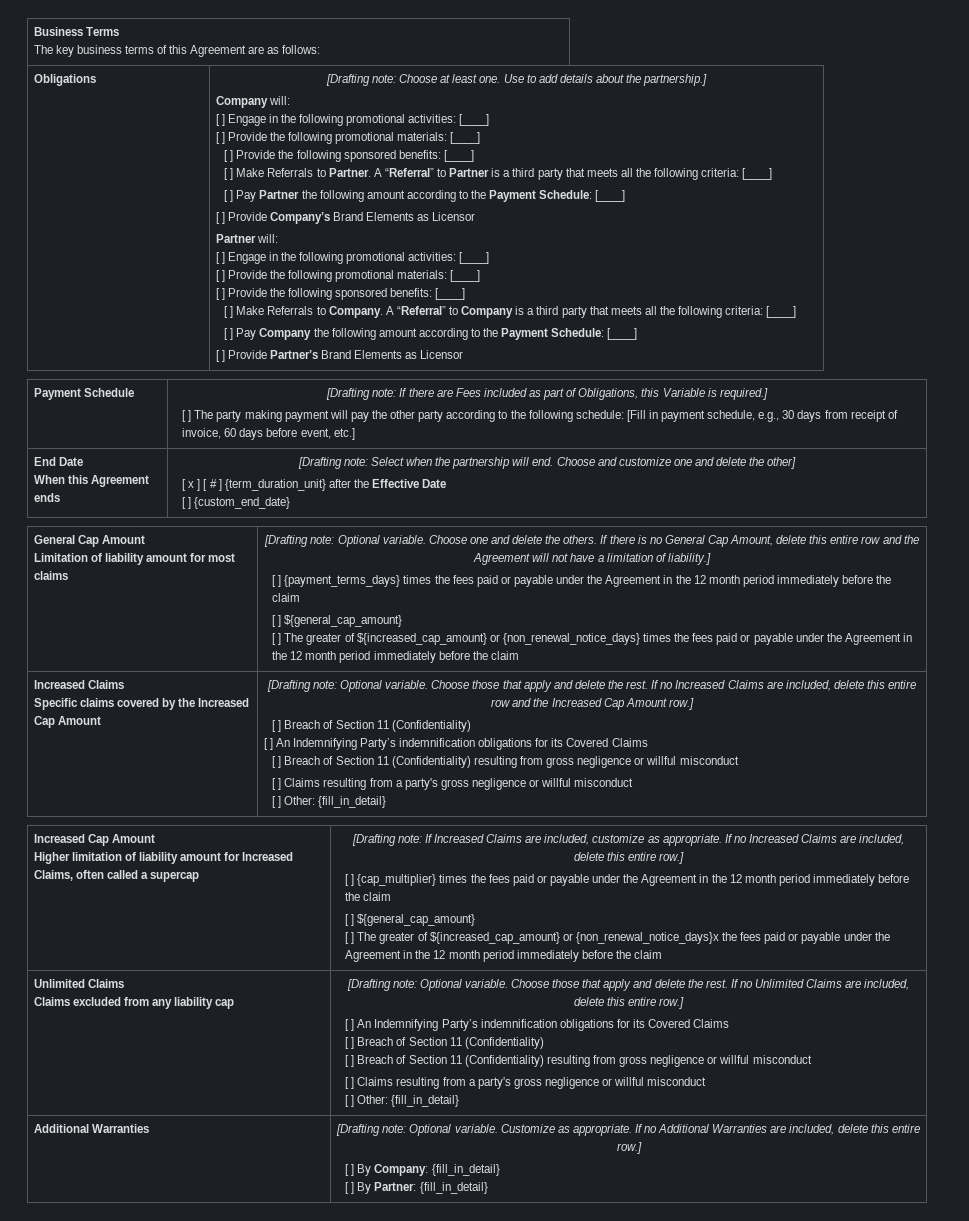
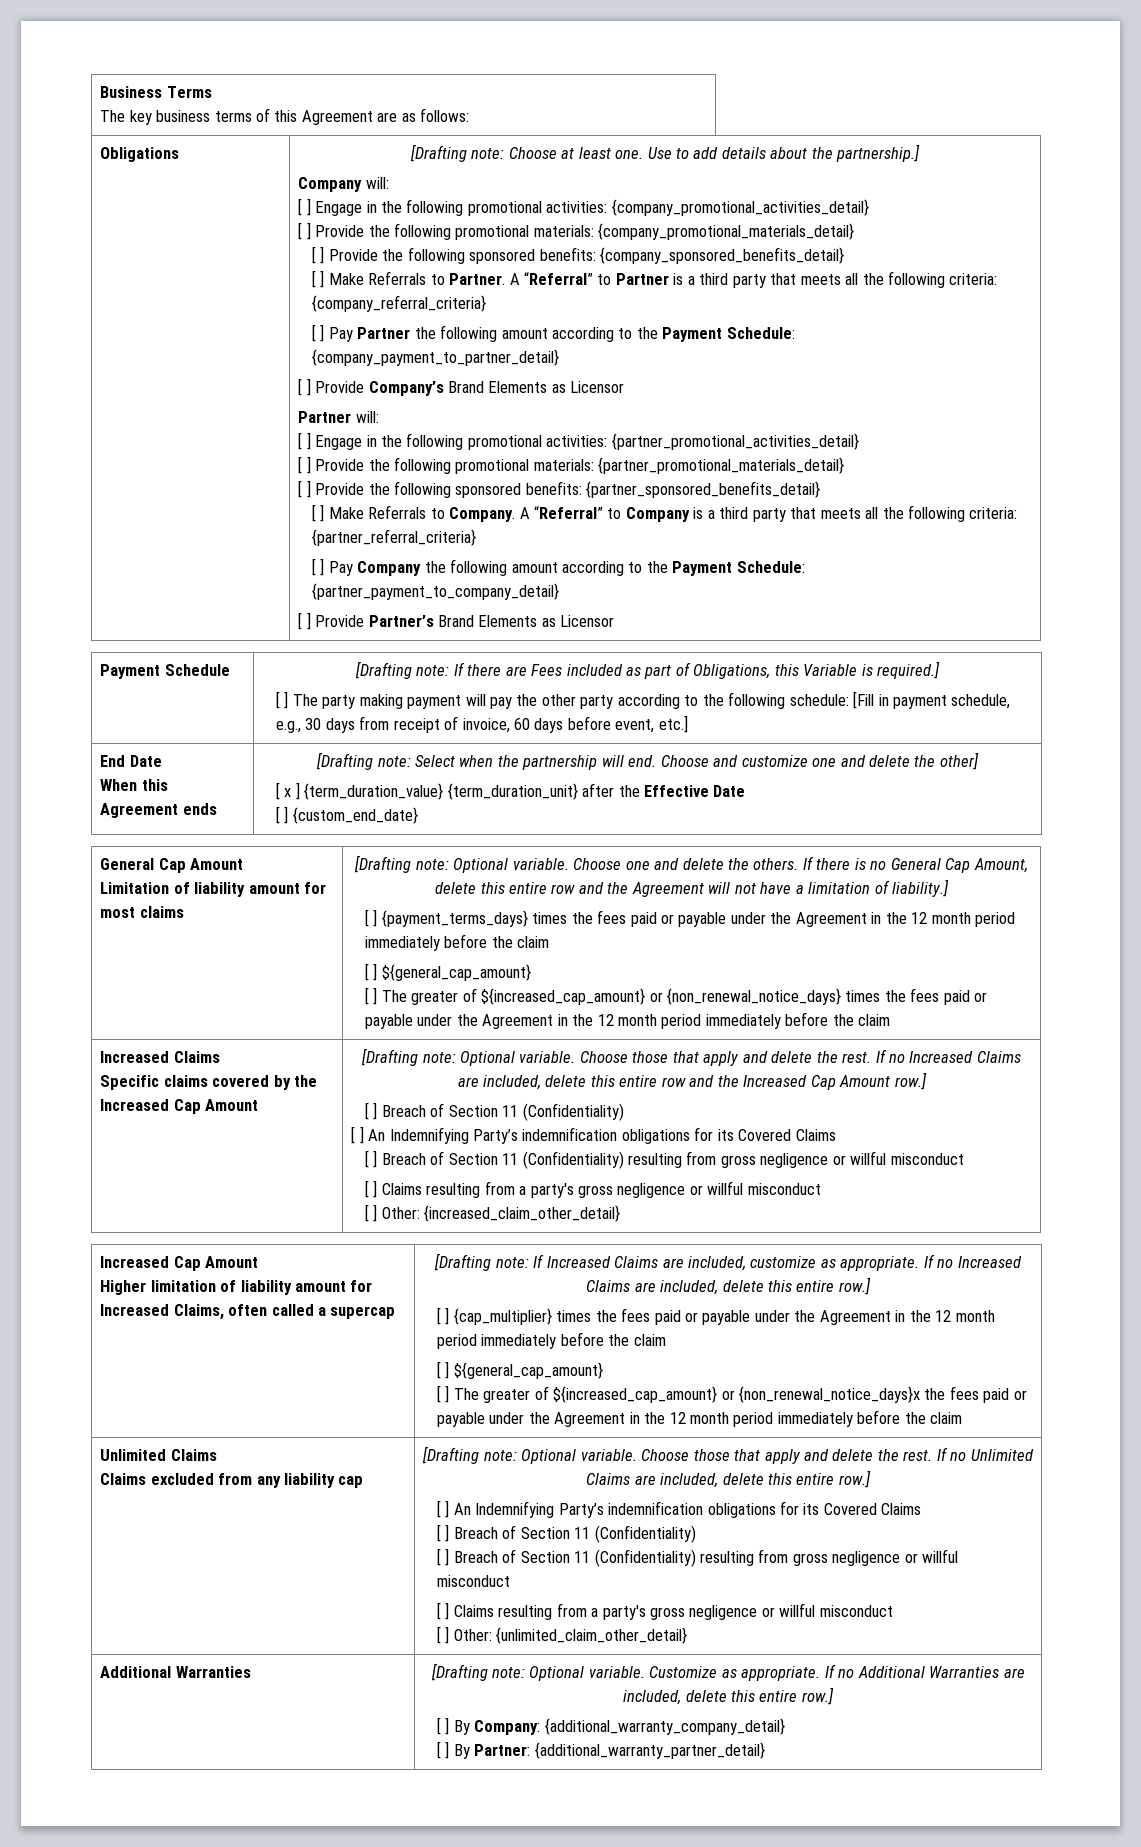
[459,114,490,126] [215,132,481,144] [224,150,474,162] [____] // [ ] Provide the following promotional materials: [____] // [ ] Provide the following sponsored benefits: [____] -> [611,199,869,216] [298,222,855,240] [311,246,844,264] {company_promotional_activities_detail} // [ ] Provide the following promotional materials: {company_promotional_materials_detail} // [ ] Provide the following sponsored benefits: {company_sponsored_benefits_detail}
[742,168,773,180] [____] -> [311,295,486,312] {company_referral_criteria}
[595,190,626,202] [____] -> [311,349,559,366] {company_payment_to_partner_detail}
[459,252,490,264] [215,270,481,282] [215,288,466,300] [____] // [ ] Provide the following promotional materials: [____] // [ ] Provide the following sponsored benefits: [____] -> [611,433,859,450] [298,456,845,474] [298,480,821,498] {partner_promotional_activities_detail} // [ ] Provide the following promotional materials: {partner_promotional_materials_detail} // [ ] Provide the following sponsored benefits: {partner_sponsored_benefits_detail}
[766,306,797,318] [____] -> [311,529,476,546] {partner_referral_criteria}
[607,328,638,340] [____] -> [311,583,559,600] {partner_payment_to_company_detail}
[203,479,222,491] [ # ] -> [304,783,444,800] {term_duration_value}
[318,796,387,808] {fill_in_detail} -> [424,1205,621,1222] {increased_claim_other_detail}
[391,1095,460,1107] {fill_in_detail} -> [496,1627,688,1644] {unlimited_claim_other_detail}
[431,1164,500,1176] {fill_in_detail} -> [544,1718,785,1735] {additional_warranty_company_detail}
[419,1182,488,1194] {fill_in_detail} -> [534,1742,765,1759] {additional_warranty_partner_detail}

